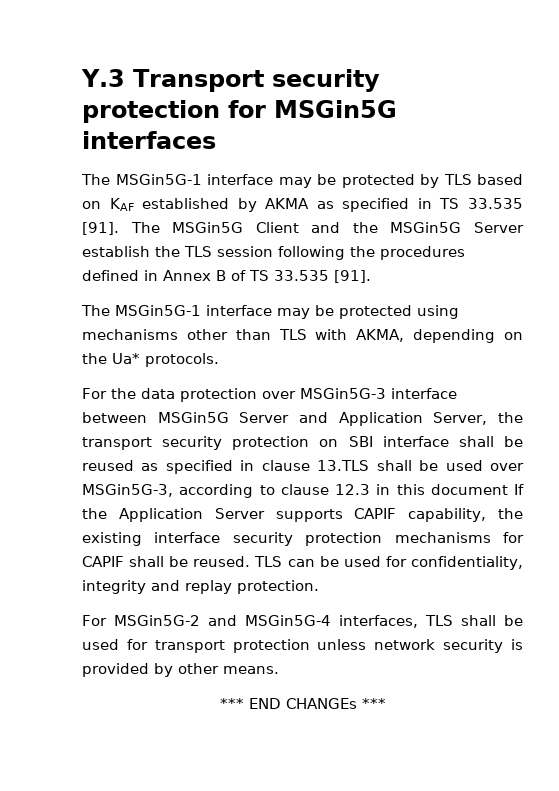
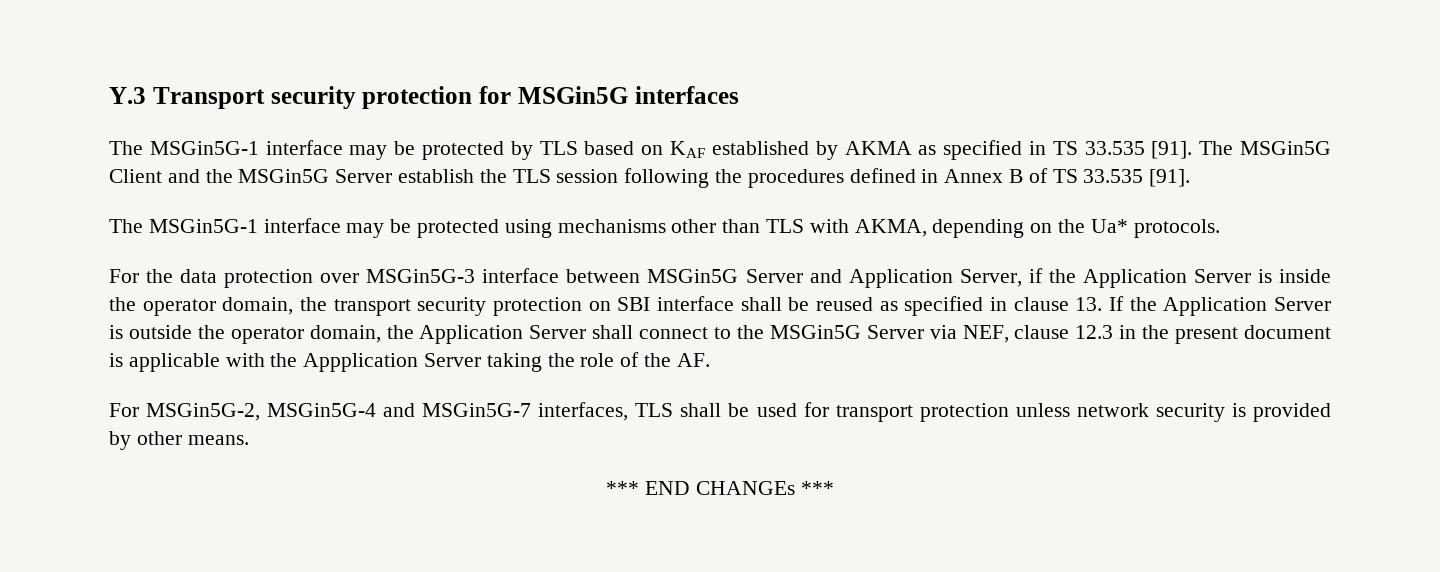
(488, 418) none -> [1028,268,1332,288] [109,297,294,316] if the Application Server is inside the operator domain,
[317,460,525,471] [82,484,524,498] [82,508,523,522] [82,532,524,546] [82,556,523,570] [82,580,319,594] [82,615,331,626] 13.TLS shall be used over MSGin5G-3, according to clause 12.3 in this document If the Application Server supports CAPIF capability, the existing interface security protection mechanisms for CAPIF shall be reused. TLS can be used for confidentiality, integrity and replay protection. // For MSGin5G-2 and MSGin5G-4 -> [1075,296,1331,316] [109,325,1332,344] [109,352,710,372] [109,403,532,421] 13. If the Application Server is outside the operator domain, the Application Server shall connect to the MSGin5G Server via NEF, clause 12.3 in the present document is applicable with the Appplication Server taking the role of the AF. // For MSGin5G-2, MSGin5G-4 and MSGin5G-7

